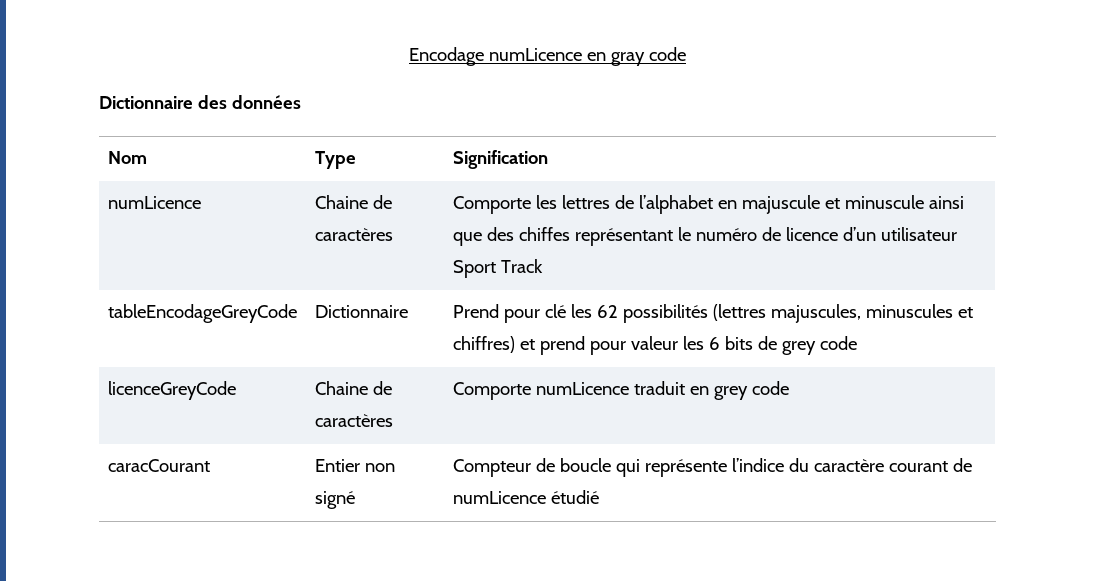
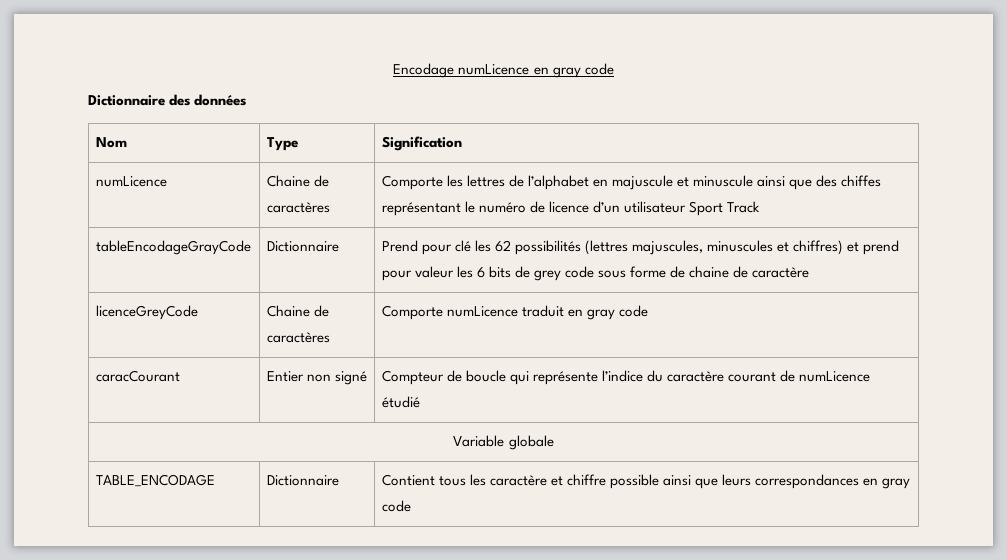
[107,304,297,323] tableEncodageGreyCode -> [95,240,251,255] tableEncodageGrayCode
(857, 343) none -> [597,266,810,278] sous forme de chaine de caractère
[713,386,748,400] grey -> [586,309,615,320] gray
(599, 497) none -> [453,435,554,450] [95,474,215,487] [266,475,339,486] [381,474,911,489] [381,500,411,512] // Variable globale // TABLE_ENCODAGE | Dictionnaire | Contient tous les caractère et chiffre possible ainsi que leurs correspondances en gray code

